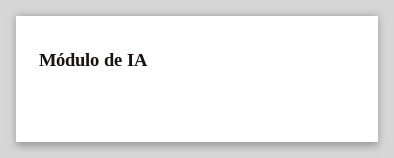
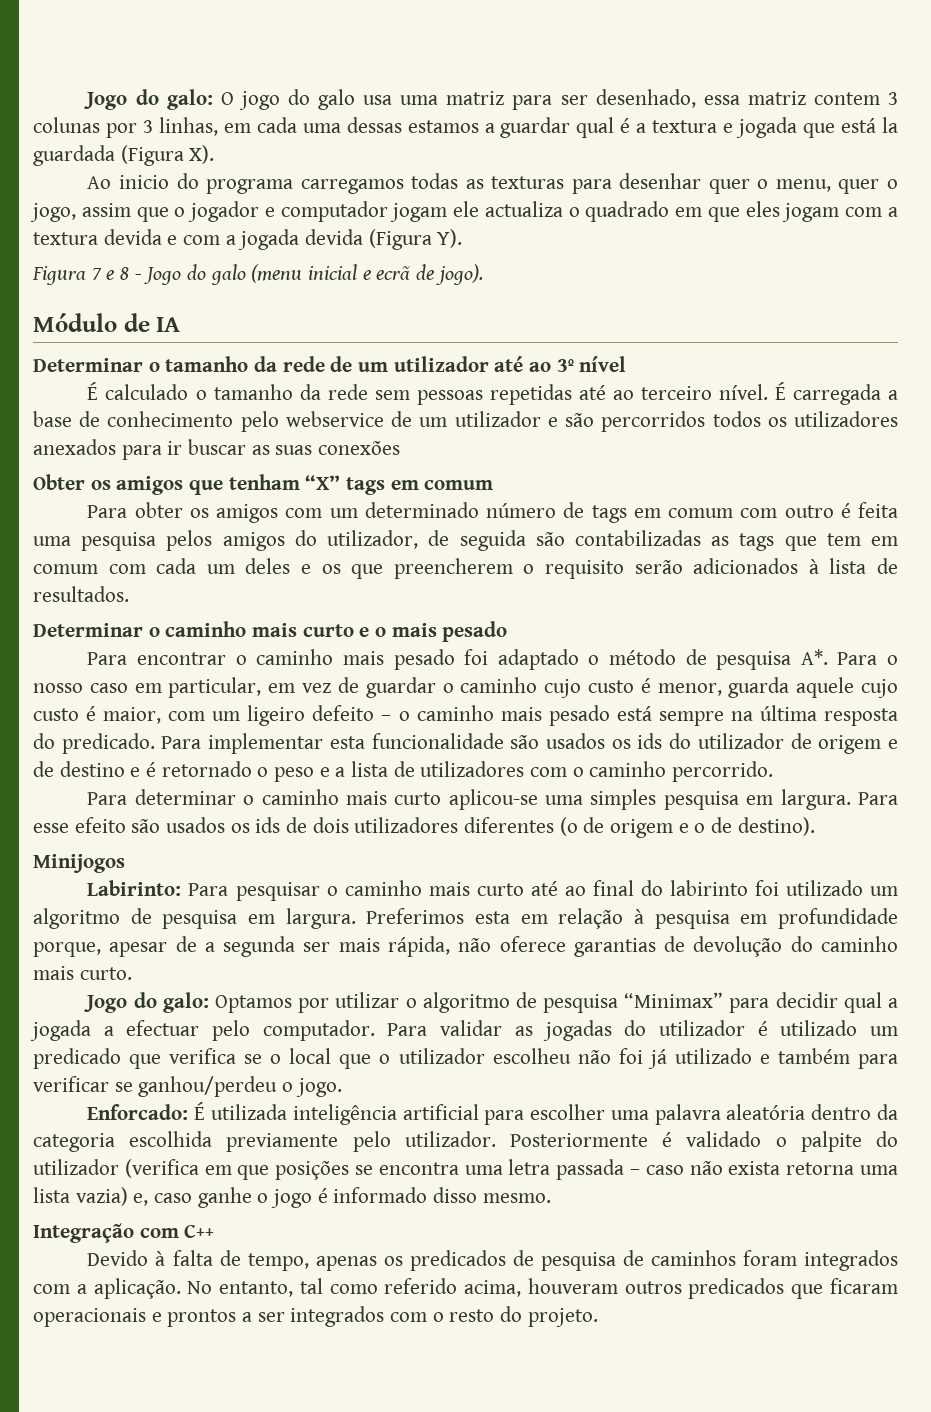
[39,53,148,66] Módulo de IA -> [84,89,899,110] [33,117,898,138] [33,145,215,166] [87,173,899,194] [30,201,898,222] [33,229,463,250] [32,264,483,285] [33,313,181,332] [33,356,627,372] [87,381,898,405] [33,411,899,432] [33,439,401,460] [33,474,494,495] [87,502,899,523] [33,530,898,551] [33,558,899,579] [33,586,129,602] [33,621,508,642] [87,649,899,670] [33,677,898,698] [33,705,898,726] [33,733,898,754] [33,761,774,782] [87,789,899,810] [33,817,815,838] [33,854,125,873] [87,880,899,901] [33,908,898,929] [33,936,899,957] [33,966,132,980] [84,992,898,1013] [30,1020,899,1041] [33,1048,898,1069] [33,1076,342,1097] [87,1101,898,1125] [33,1131,899,1152] [33,1159,898,1180] [33,1187,551,1208] [33,1223,215,1243] [87,1250,899,1271] [33,1278,898,1299] [33,1306,598,1327] Jogo do galo: O jogo do galo usa uma matriz para ser desenhado, essa matriz contem 3 colunas por 3 linhas, em cada uma dessas estamos a guardar qual é a textura e jogada que está la guardada (Figura X). // Ao inicio do programa carregamos todas as texturas para desenhar quer o menu, quer o jogo, assim que o jogador e computador jogam ele actualiza o quadrado em que eles jogam com a textura devida e com a jogada devida (Figura Y). // Figura 7 e 8 - Jogo do galo (menu inicial e ecrã de jogo). // Módulo de IA // Determinar o tamanho da rede de um utilizador até ao 3º nível // É calculado o tamanho da rede sem pessoas repetidas até ao terceiro nível. É carregada a base de conhecimento pelo webservice de um utilizador e são percorridos todos os utilizadores anexados para ir buscar as suas conexões // Obter os amigos que tenham “X” tags em comum // Para obter os amigos com um determinado número de tags em comum com outro é feita uma pesquisa pelos amigos do utilizador, de seguida são contabilizadas as tags que tem em comum com cada um deles e os que preencherem o requisito serão adicionados à lista de resultados. // Determinar o caminho mais curto e o mais pesado // Para encontrar o caminho mais pesado foi adaptado o método de pesquisa A*. Para o nosso caso em particular, em vez de guardar o caminho cujo custo é menor, guarda aquele cujo custo é maior, com um ligeiro defeito – o caminho mais pesado está sempre na última resposta do predicado. Para implementar esta funcionalidade são usados os ids do utilizador de origem e de destino e é retornado o peso e a lista de utilizadores com o caminho percorrido. // Para determinar o caminho mais curto aplicou-se uma simples pesquisa em largura. Para esse efeito são usados os ids de dois utilizadores diferentes (o de origem e o de destino). // Minijogos // Labirinto: Para pesquisar o caminho mais curto até ao final do labirinto foi utilizado um algoritmo de pesquisa em largura. Preferimos esta em relação à pesquisa em profundidade porque, apesar de a segunda ser mais rápida, não oferece garantias de devolução do caminho mais curto. // Jogo do galo: Optamos por utilizar o algoritmo de pesquisa “Minimax” para decidir qual a jogada a efectuar pelo computador. Para validar as jogadas do utilizador é utilizado um predicado que verifica se o local que o utilizador escolheu não foi já utilizado e também para verificar se ganhou/perdeu o jogo. // Enforcado: É utilizada inteligência artificial para escolher uma palavra aleatória dentro da categoria escolhida previamente pelo utilizador. Posteriormente é validado o palpite do utilizador (verifica em que posições se encontra uma letra passada – caso não exista retorna uma lista vazia) e, caso ganhe o jogo é informado disso mesmo. // Integração com C++ // Devido à falta de tempo, apenas os predicados de pesquisa de caminhos foram integrados com a aplicação. No entanto, tal como referido acima, houveram outros predicados que ficaram operacionais e prontos a ser integrados com o resto do projeto.

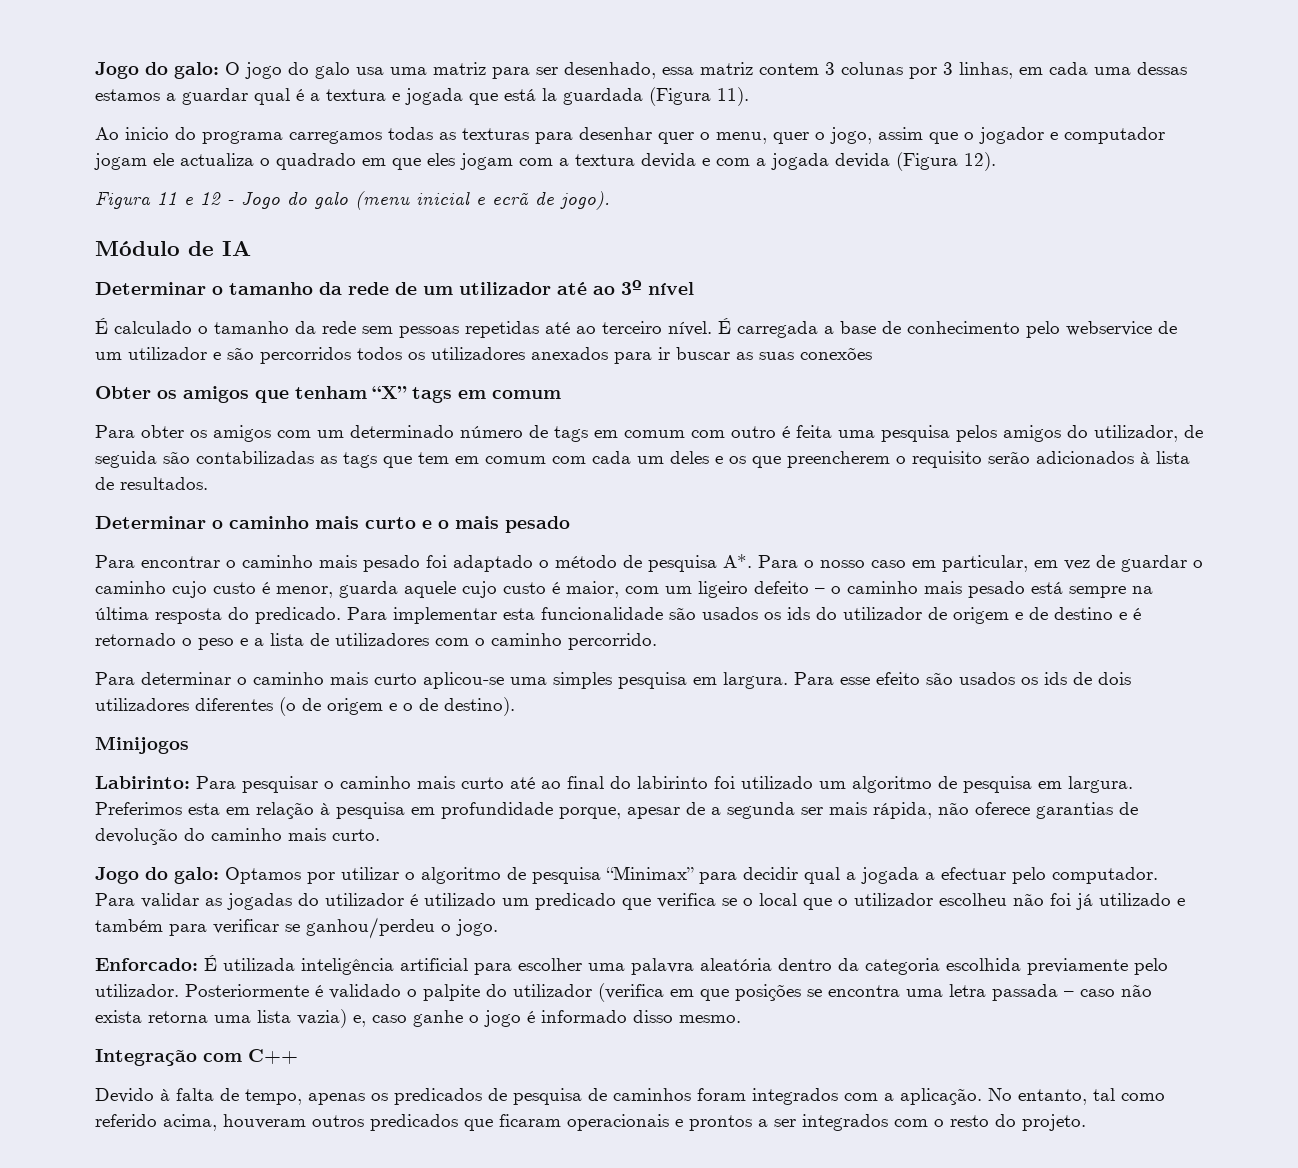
[189,145,215,164] X). -> [717,87,749,106] 11).
[437,229,463,248] Y). -> [964,152,996,171] 12).
[91,267,130,280] 7 e 8 -> [157,192,221,205] 11 e 12

